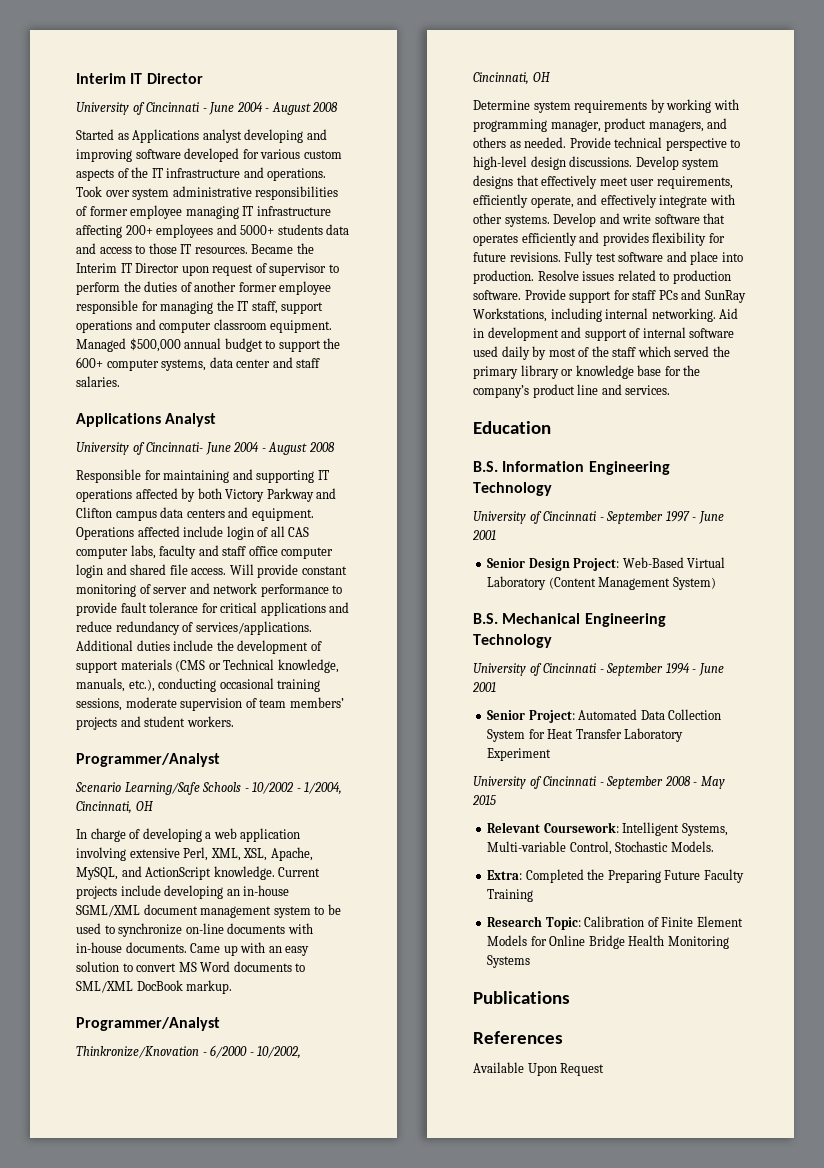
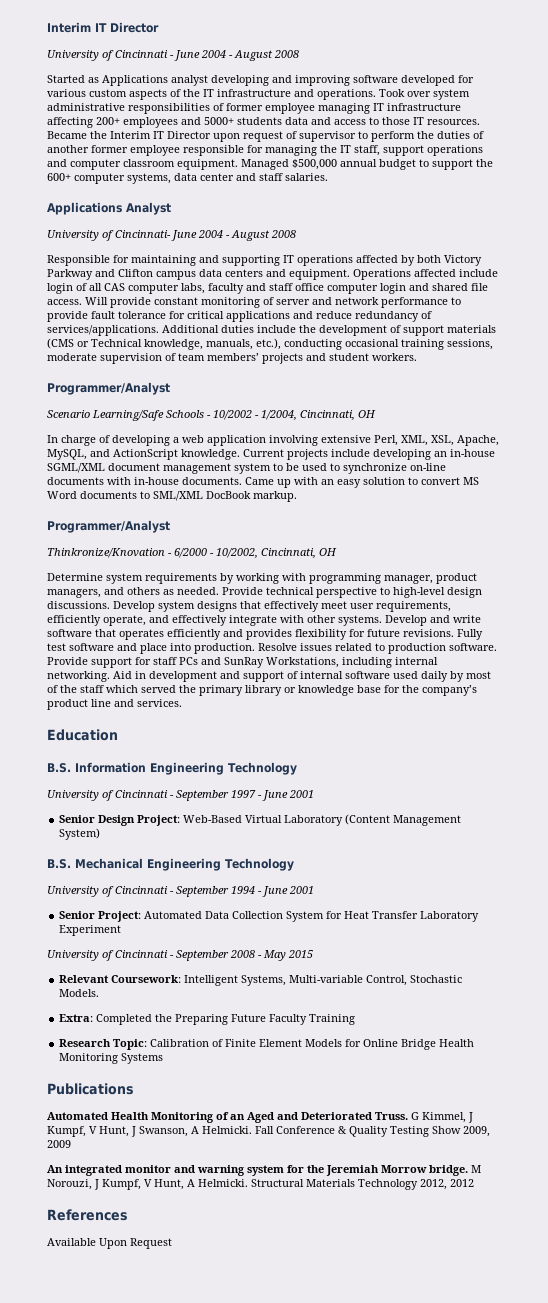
(570, 997) none -> [47,1112,473,1123] [47,1126,490,1137] [47,1140,71,1148] [47,1165,481,1176] [47,1179,474,1190] // Automated Health Monitoring of an Aged and Deteriorated Truss. G Kimmel, J Kumpf, V Hunt, J Swanson, A Helmicki. Fall Conference & Quality Testing Show 2009, 2009 // An integrated monitor and warning system for the Jeremiah Morrow bridge. M Norouzi, J Kumpf, V Hunt, A Helmicki. Structural Materials Technology 2012, 2012

